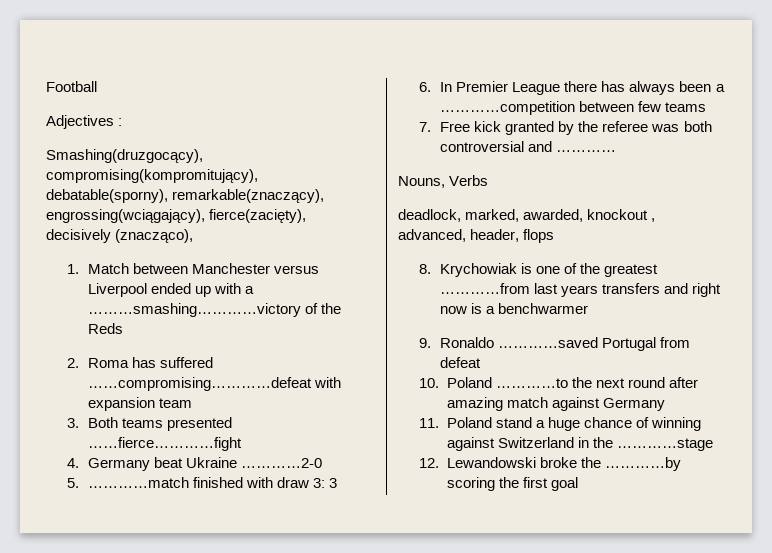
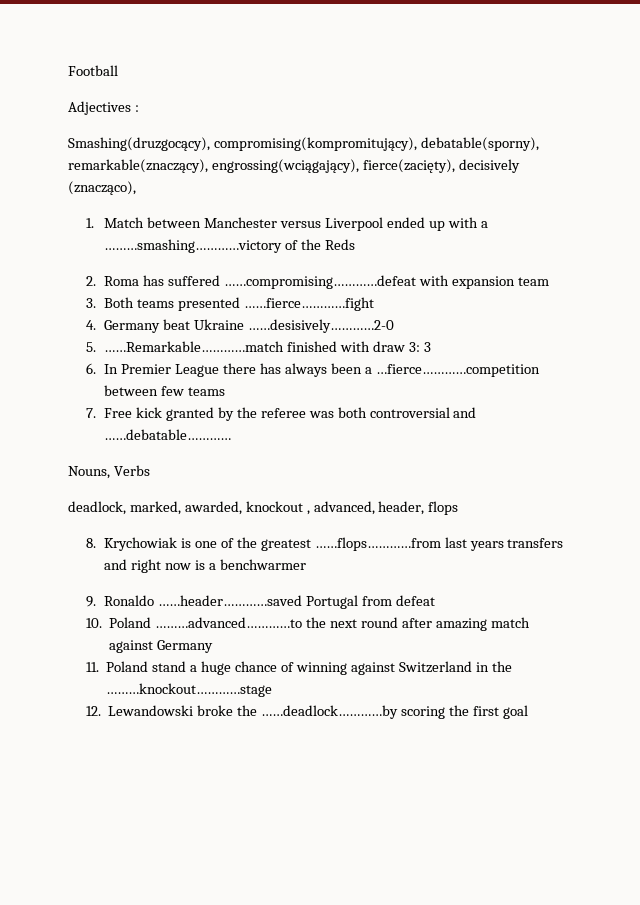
[241,458,323,468] …………2-0 -> [248,319,395,333] ……desisively…………2-0
[88,477,190,488] …………match -> [104,341,285,352] ……Remarkable…………match
[440,101,576,115] …………competition -> [375,364,540,377] …fierce…………competition
[556,150,617,152] ………… -> [104,429,232,440] ……debatable…………
[440,283,531,294] …………from -> [314,537,441,551] ……flops…………from
[498,337,599,348] …………saved -> [158,595,303,606] ……header…………saved
[495,378,568,388] …………to -> [155,617,303,628] ………advanced…………to
[616,438,713,451] …………stage -> [106,683,273,697] ………knockout…………stage
[604,457,681,471] …………by -> [261,705,399,719] ……deadlock…………by

